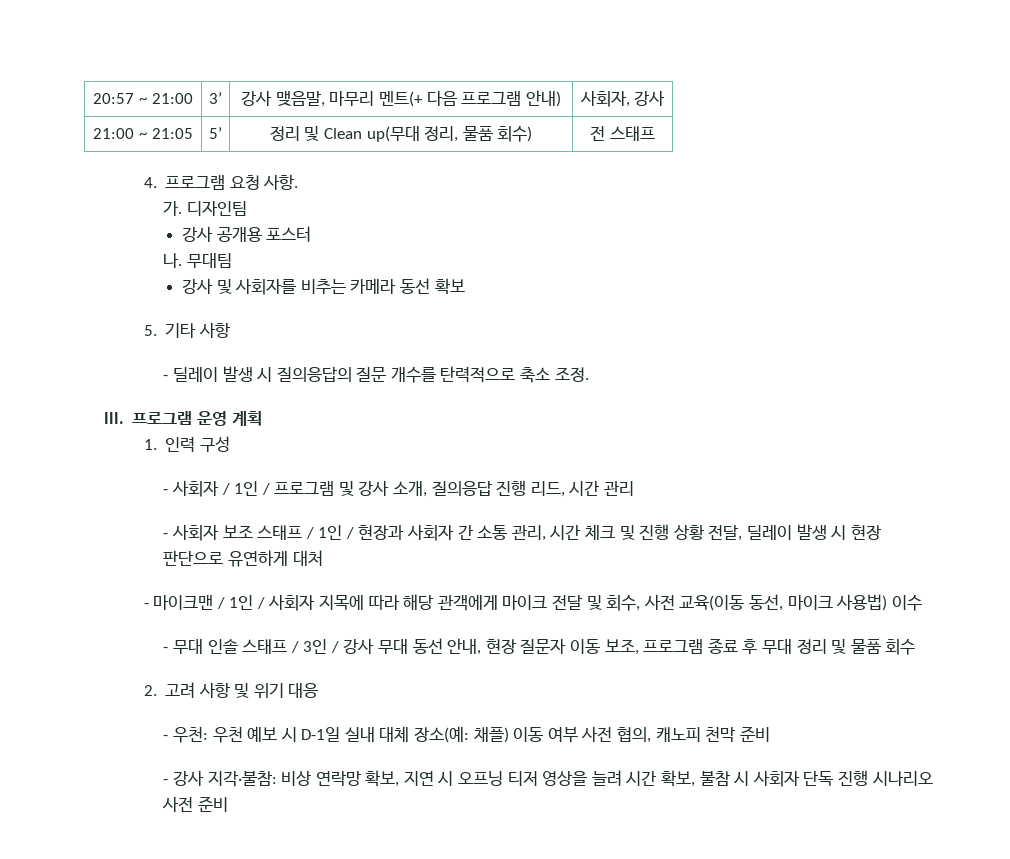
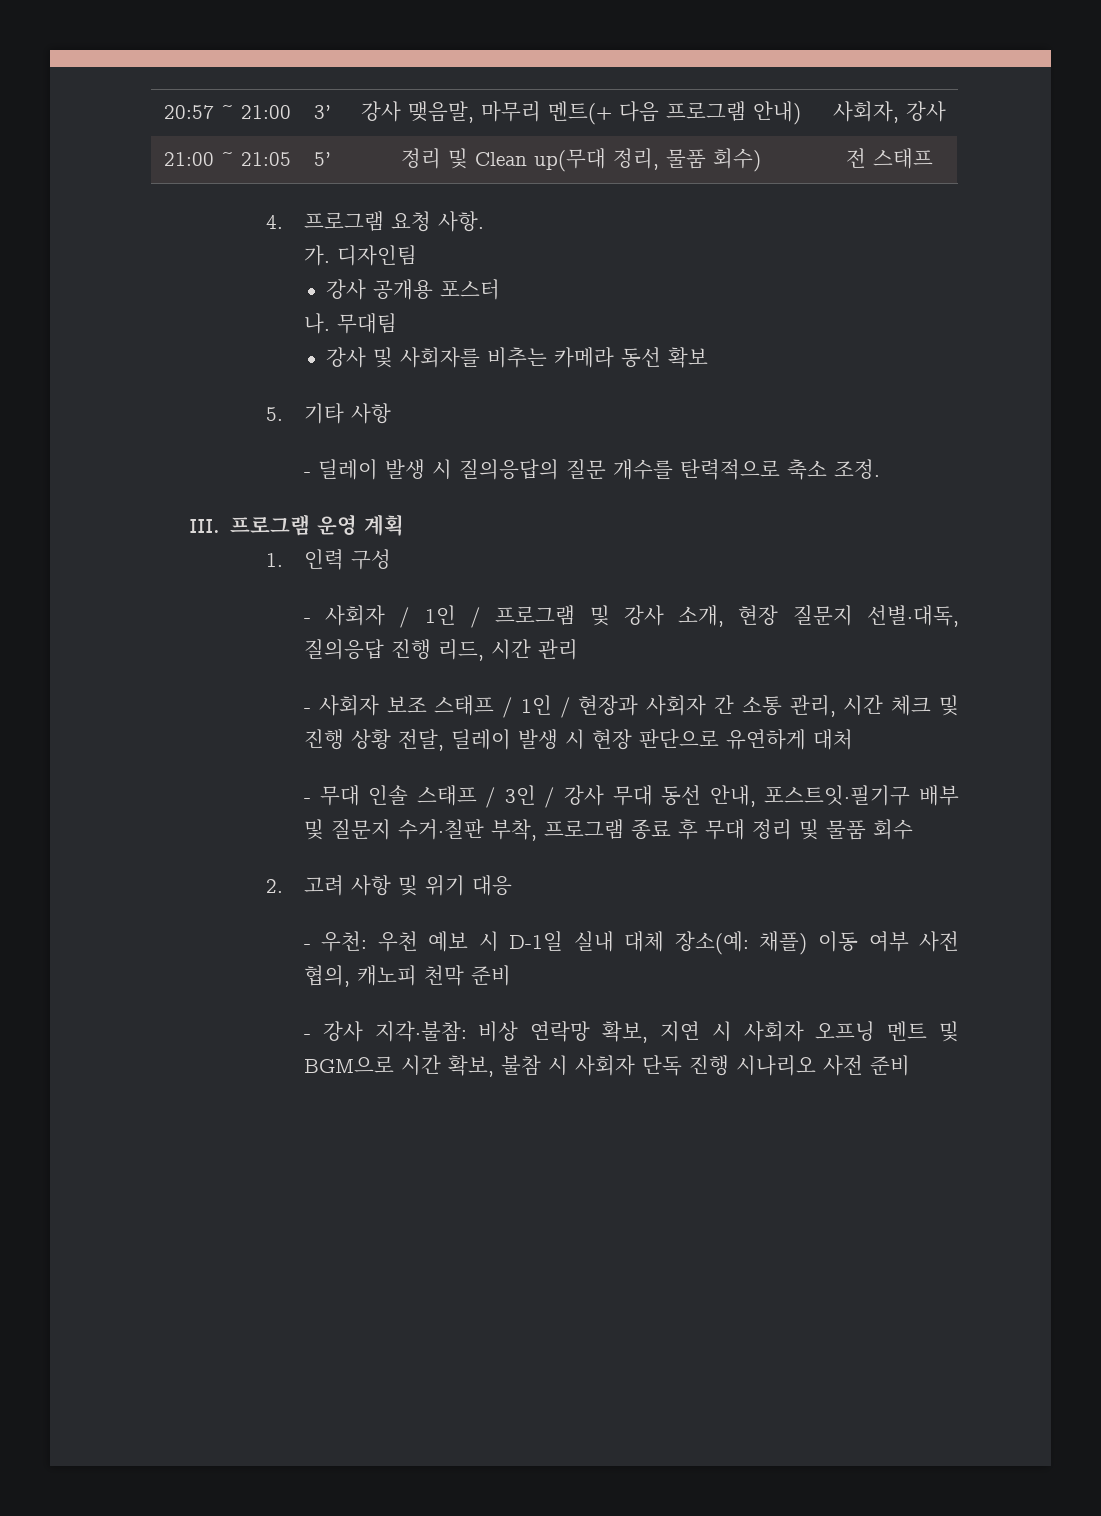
(428, 489) none -> [738,605,960,627] 현장 질문지 선별·대독,
[143,594,922,611] // - 마이크맨 / 1인 / 사회자 지목에 따라 해당 관객에게 마이크 전달 및 회수, 사전 교육(이동 동선, 마이크 사용법) 이수 -> (853, 739) none
[485,639,639,655] 현장 질문자 이동 보조, -> [764,785,959,806] [303,819,537,841] 포스트잇·필기구 배부 및 질문지 수거·칠판 부착,
[458,770,622,786] 오프닝 티저 영상을 늘려 -> [743,1021,960,1042] [303,1056,394,1073] 사회자 오프닝 멘트 및 BGM으로

